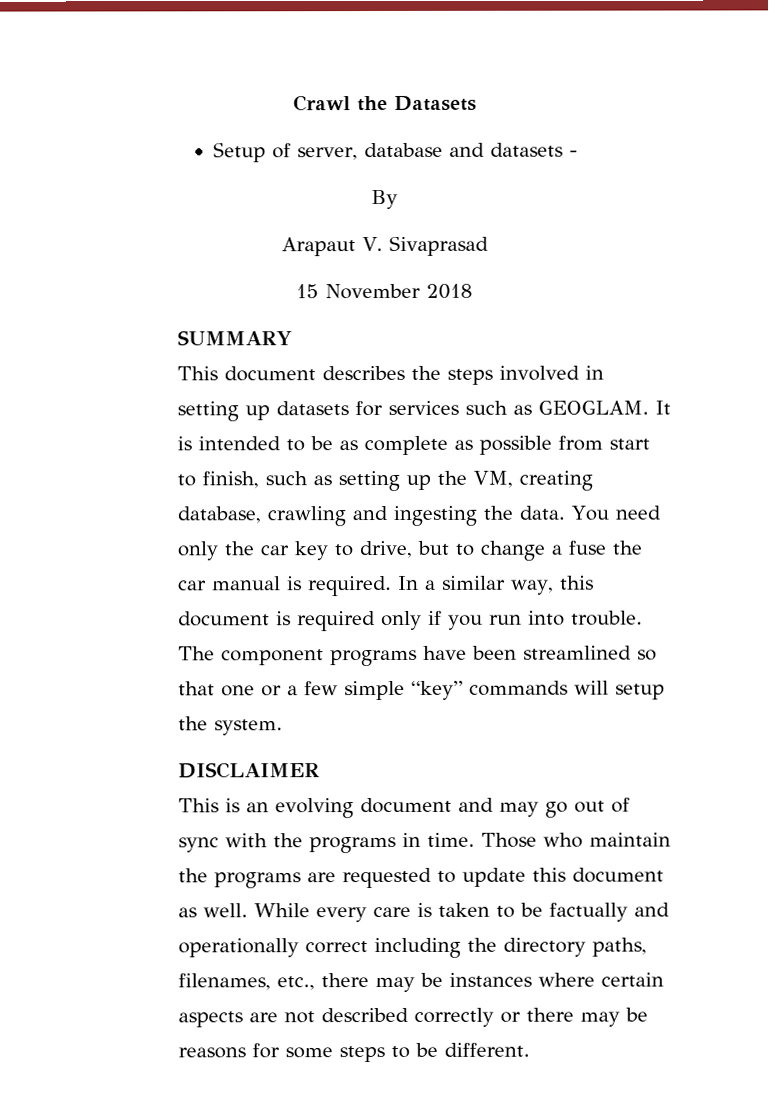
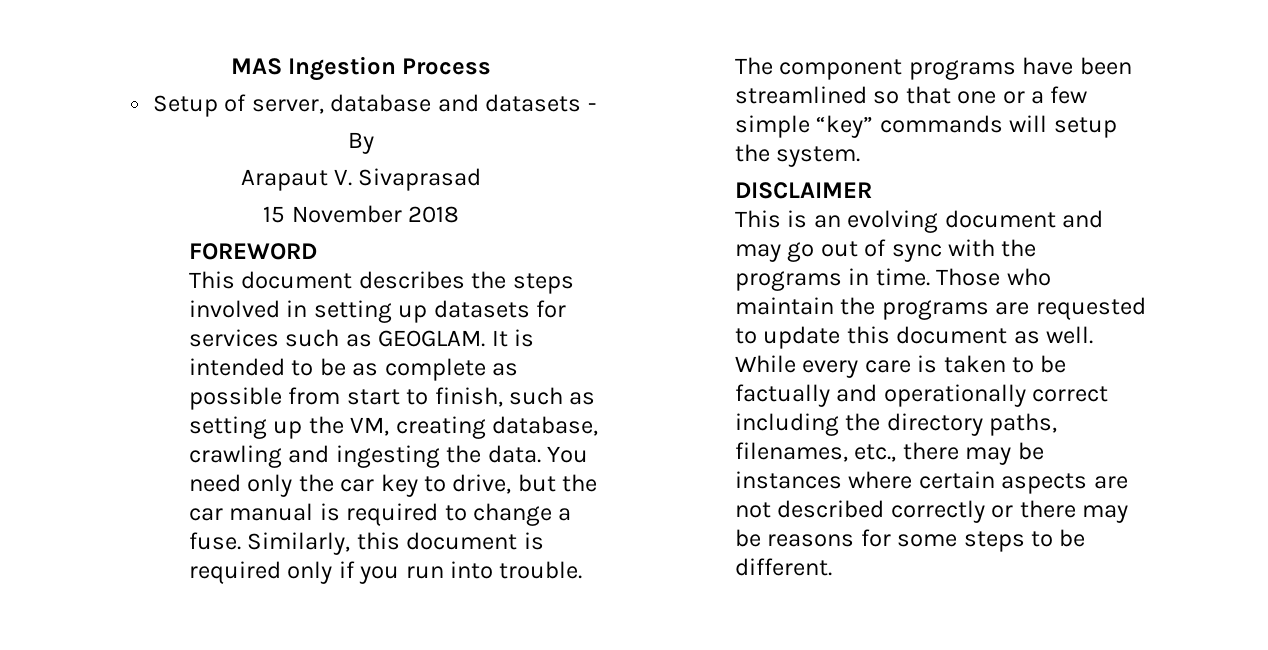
[292,95,477,112] Crawl the Datasets -> [230,56,492,81] MAS Ingestion Process
[176,330,292,346] SUMMARY -> [188,243,317,260] FOREWORD
[454,540,642,561] [177,575,554,597] to change a fuse the car manual is required. In a similar way, -> [562,474,598,492] [188,503,572,526] [188,532,351,555] the car manual is required to change a fuse. Similarly,

